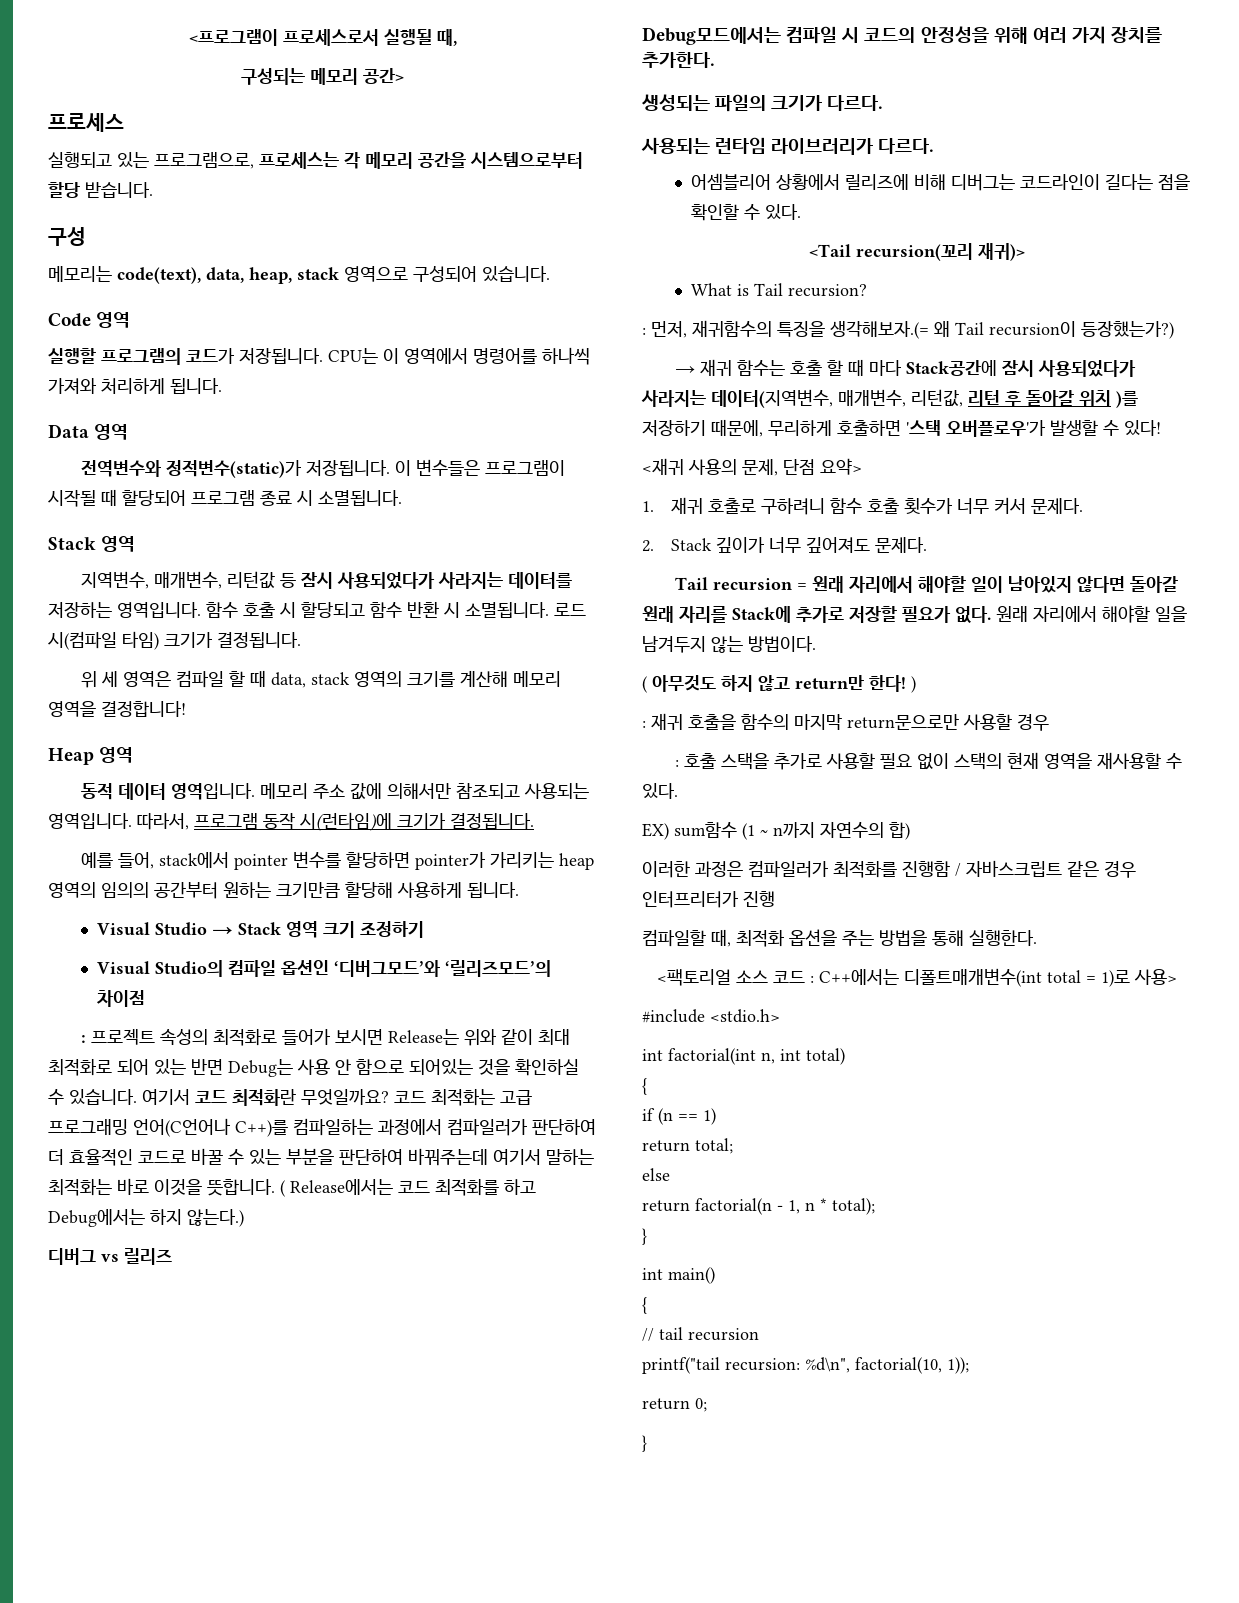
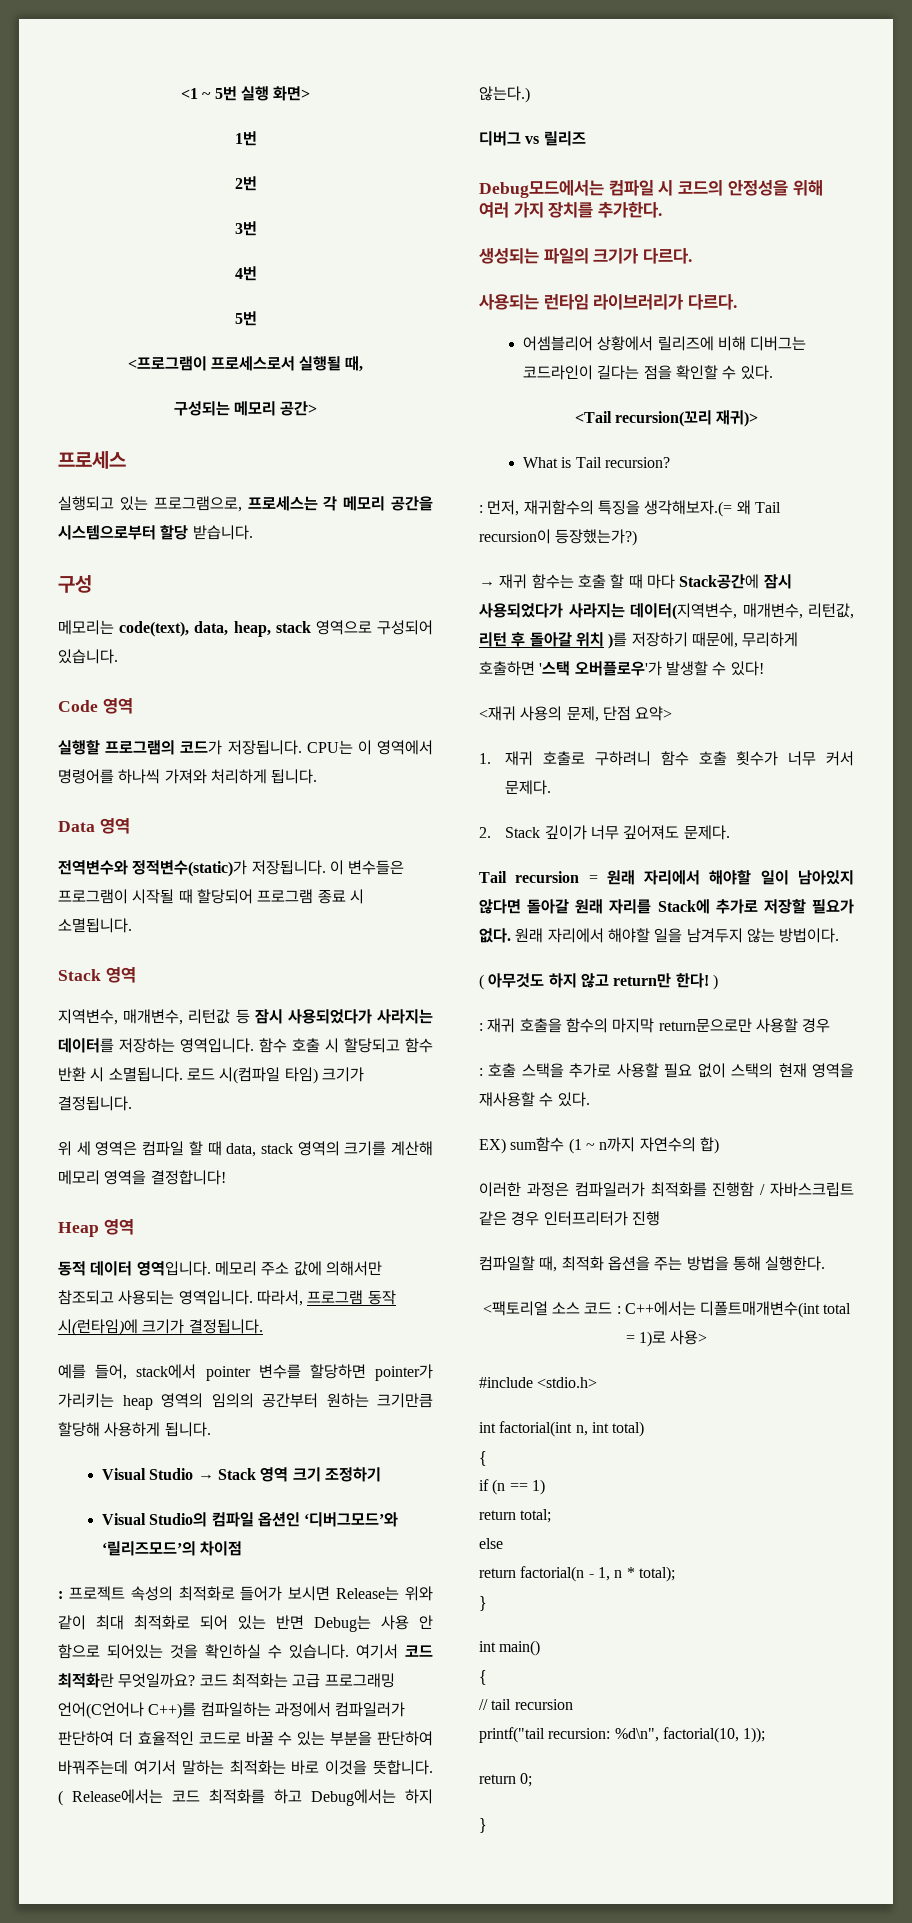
(188, 37) none -> [180,86,311,101] [234,131,257,146] [234,176,257,191] [234,221,257,236] [234,266,257,281] [234,311,257,326] <1 ~ 5번 실행 화면> // 1번 // 2번 // 3번 // 4번 // 5번 //

